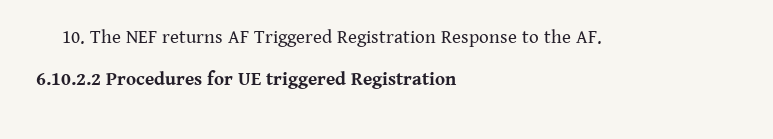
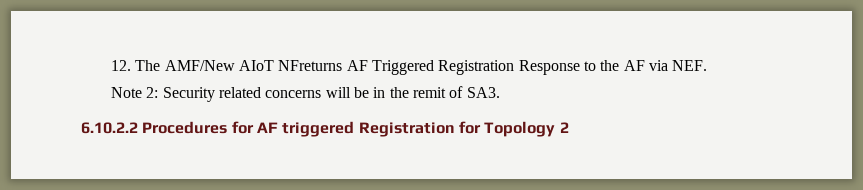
[62,29,224,44] 10. The NEF returns -> [111,60,343,71] 12. The AMF/New AIoT NFreturns
[576,31,603,44] AF. -> [623,60,708,71] [111,86,500,102] AF via NEF. // Note 2: Security related concerns will be in the remit of SA3.
[238,73,261,85] UE -> [256,122,278,133] AF
(457, 80) none -> [458,121,569,137] for Topology 2

